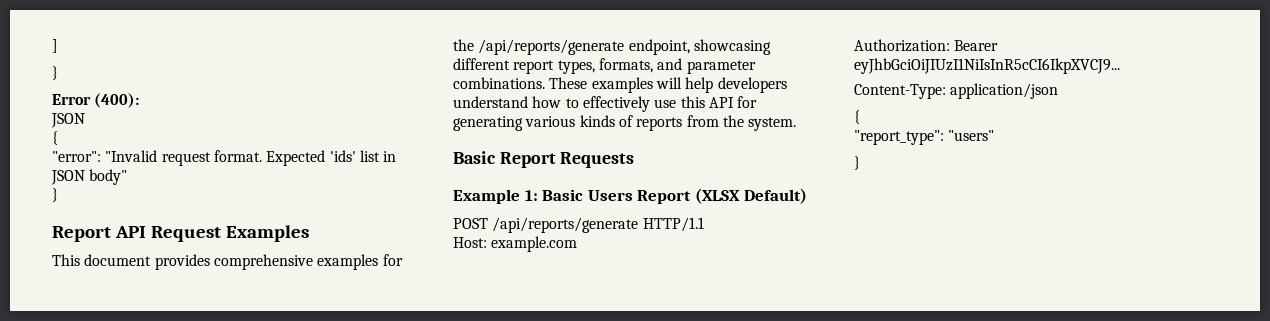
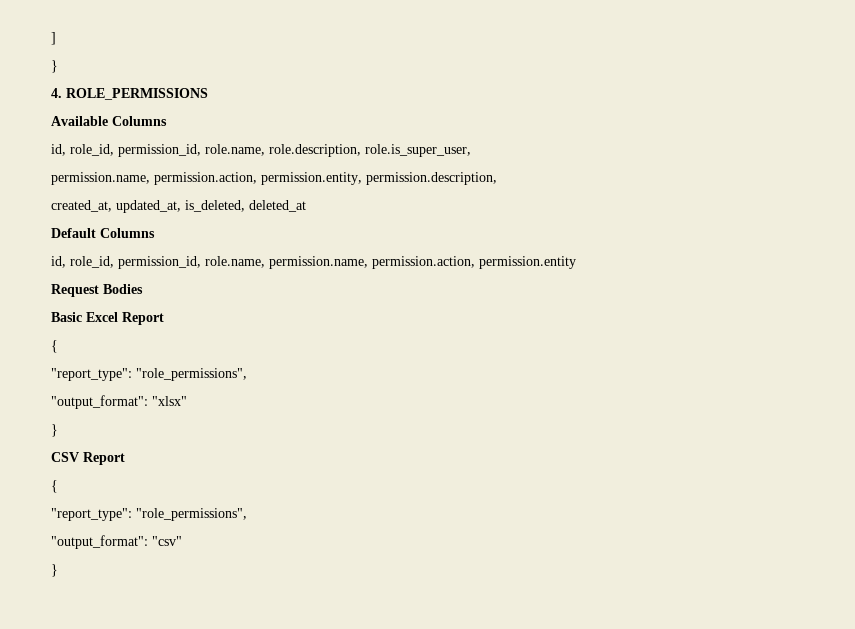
[52,93,140,108] [51,113,85,128] [52,131,58,145] [52,150,397,166] [51,169,128,185] [52,188,58,202] [52,225,309,242] [52,254,403,270] [453,39,771,55] [453,58,756,74] [453,77,787,93] [453,96,758,112] [453,115,797,131] [453,151,635,168] [453,188,807,204] [453,217,704,233] [453,236,578,252] [854,39,999,52] [854,58,1120,74] [854,83,1059,99] [854,110,860,124] [854,130,995,145] Error (400): // JSON // { // "error": "Invalid request format. Expected 'ids' list in JSON body" // } // Report API Request Examples // This document provides comprehensive examples for the /api/reports/generate endpoint, showcasing different report types, formats, and parameter combinations. These examples will help developers understand how to effectively use this API for generating various kinds of reports from the system. // Basic Report Requests // Example 1: Basic Users Report (XLSX Default) // POST /api/reports/generate HTTP/1.1 // Host: example.com // Authorization: Bearer eyJhbGciOiJIUzI1NiIsInR5cCI6IkpXVCJ9... // Content-Type: application/json // { // "report_type": "users" -> [51,88,208,100] [51,116,167,126] [51,144,471,157] [51,172,497,185] [51,200,306,213] [51,228,155,238] [51,256,576,269] [51,284,143,297] [51,312,164,325] [51,340,58,353] [51,368,247,381] [51,395,187,409] [51,424,58,437] [51,452,125,465] [51,480,58,493] [51,508,247,521] [51,535,182,549] 4. ROLE_PERMISSIONS // Available Columns // id, role_id, permission_id, role.name, role.description, role.is_super_user, // permission.name, permission.action, permission.entity, permission.description, // created_at, updated_at, is_deleted, deleted_at // Default Columns // id, role_id, permission_id, role.name, permission.name, permission.action, permission.entity // Request Bodies // Basic Excel Report // { // "report_type": "role_permissions", // "output_format": "xlsx" // } // CSV Report // { // "report_type": "role_permissions", // "output_format": "csv"

